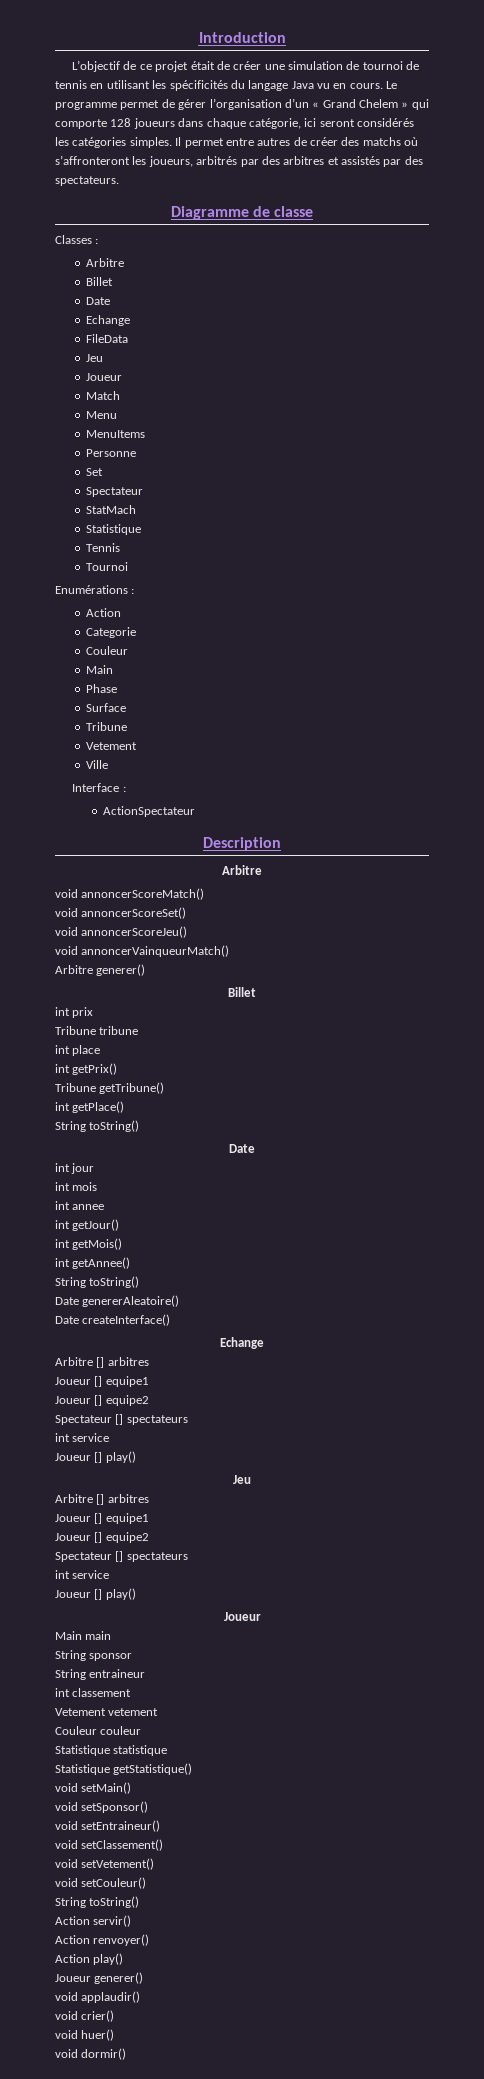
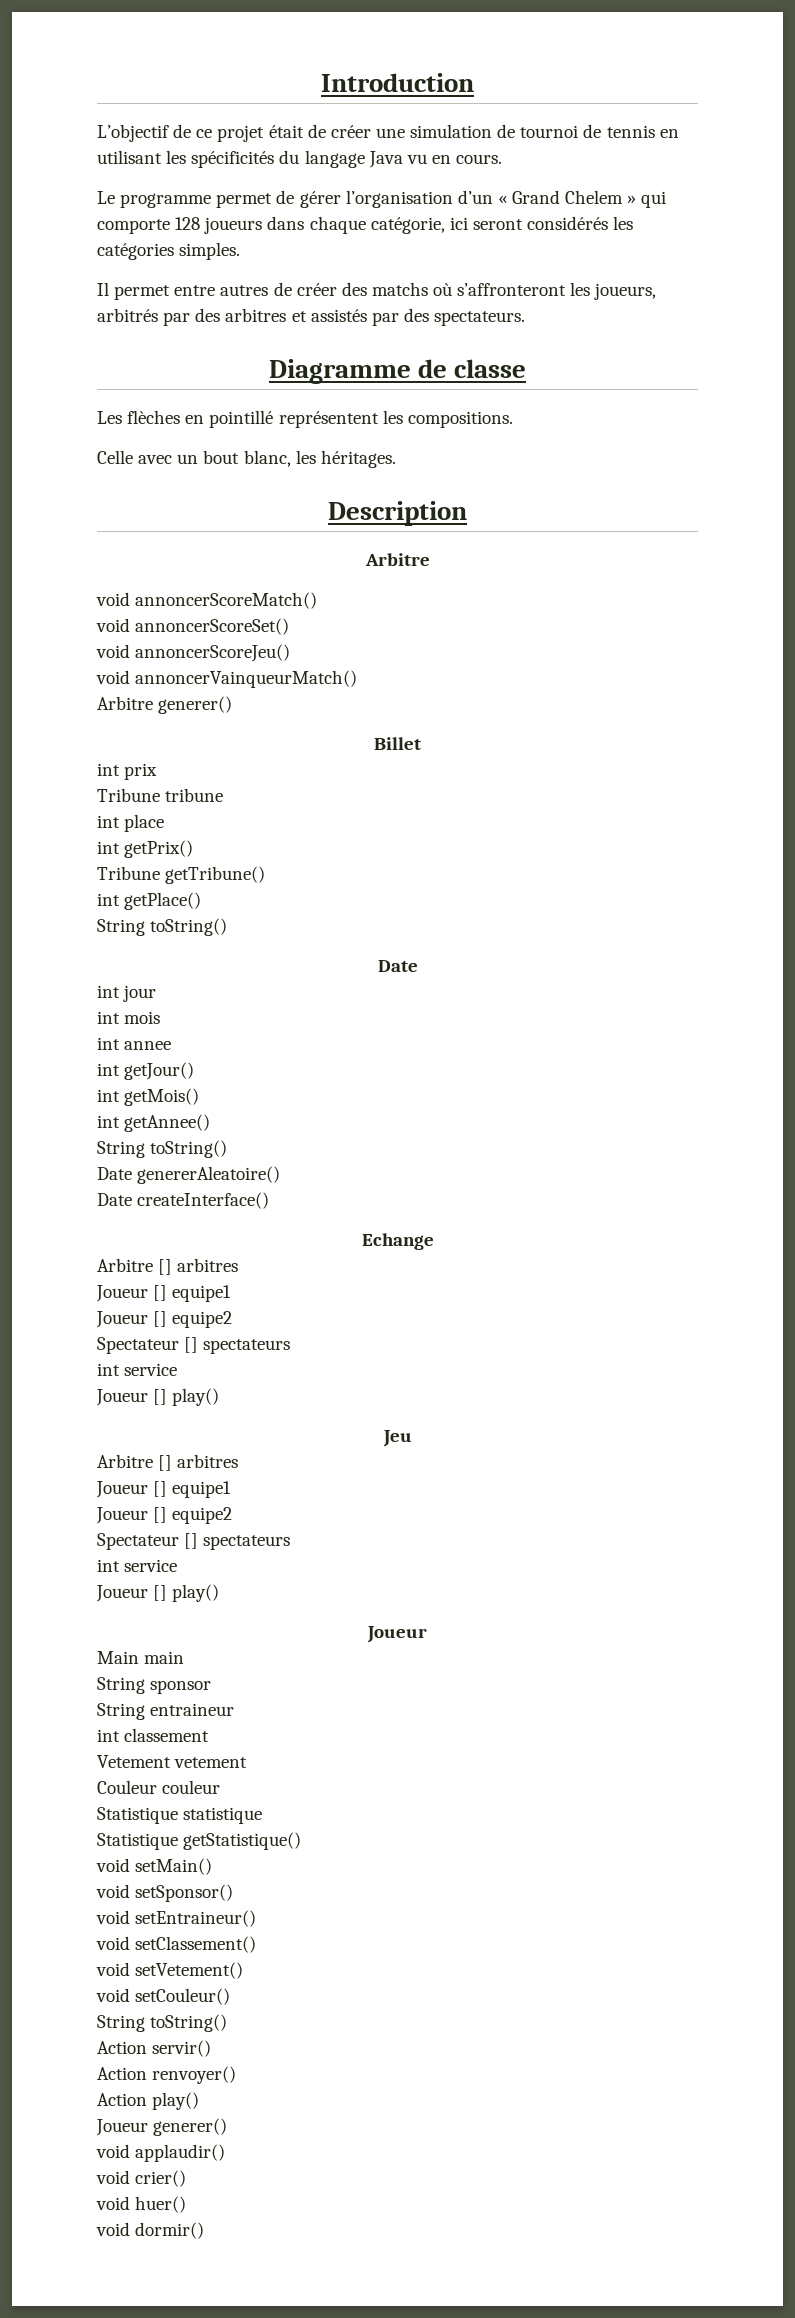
(383, 86) none -> (503, 159) //
(172, 142) none -> (241, 251) //
[55,235,99,244] [85,258,124,267] [85,277,113,286] [85,297,110,305] [85,315,130,326] [85,334,128,343] [85,354,103,362] [85,373,122,381] [85,391,120,400] [85,411,117,419] [85,430,145,438] [85,449,136,457] [85,468,103,476] [85,487,143,497] [85,505,136,514] [85,524,141,535] [85,543,120,552] [85,562,128,571] [55,585,135,594] [85,608,121,617] [85,627,136,638] [85,646,128,655] [85,665,113,674] [85,684,117,693] [85,703,126,712] [85,722,127,731] [85,742,137,750] [85,760,108,769] [72,783,126,792] [103,806,196,817] Classes : // Arbitre // Billet // Date // Echange // FileData // Jeu // Joueur // Match // Menu // MenuItems // Personne // Set // Spectateur // StatMach // Statistique // Tennis // Tournoi // Enumérations : // Action // Categorie // Couleur // Main // Phase // Surface // Tribune // Vetement // Ville // Interface : // ActionSpectateur -> [97,410,513,428] [97,450,396,468] Les flèches en pointillé représentent les compositions. // Celle avec un bout blanc, les héritages.

